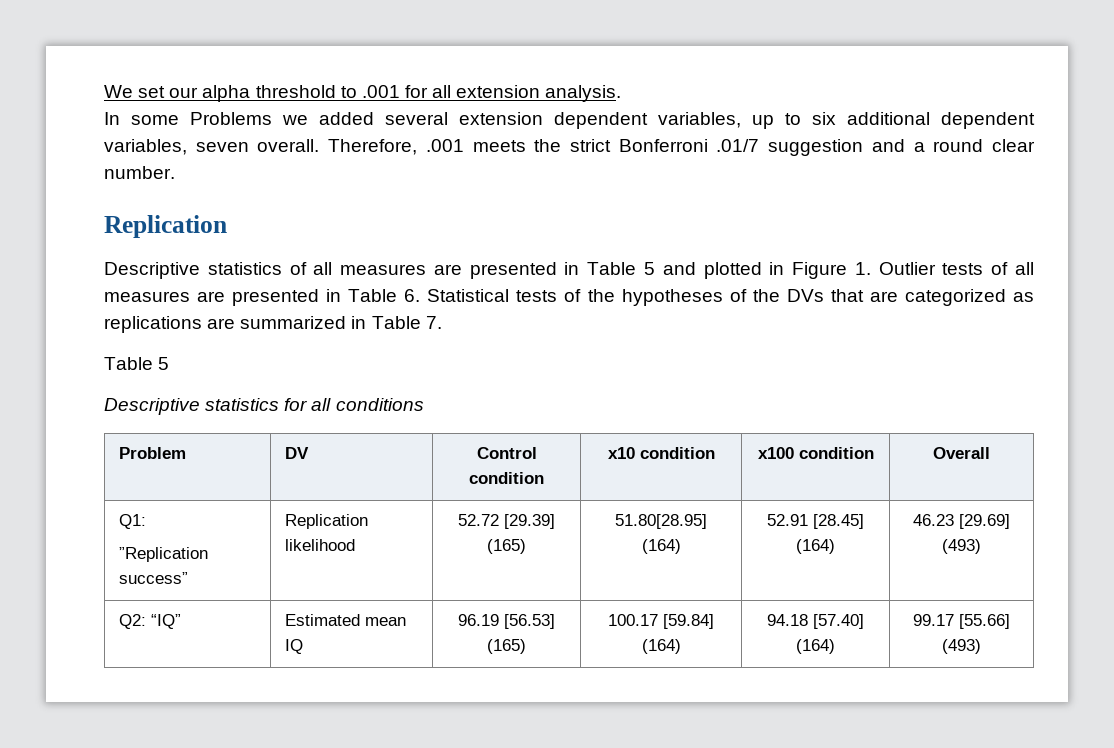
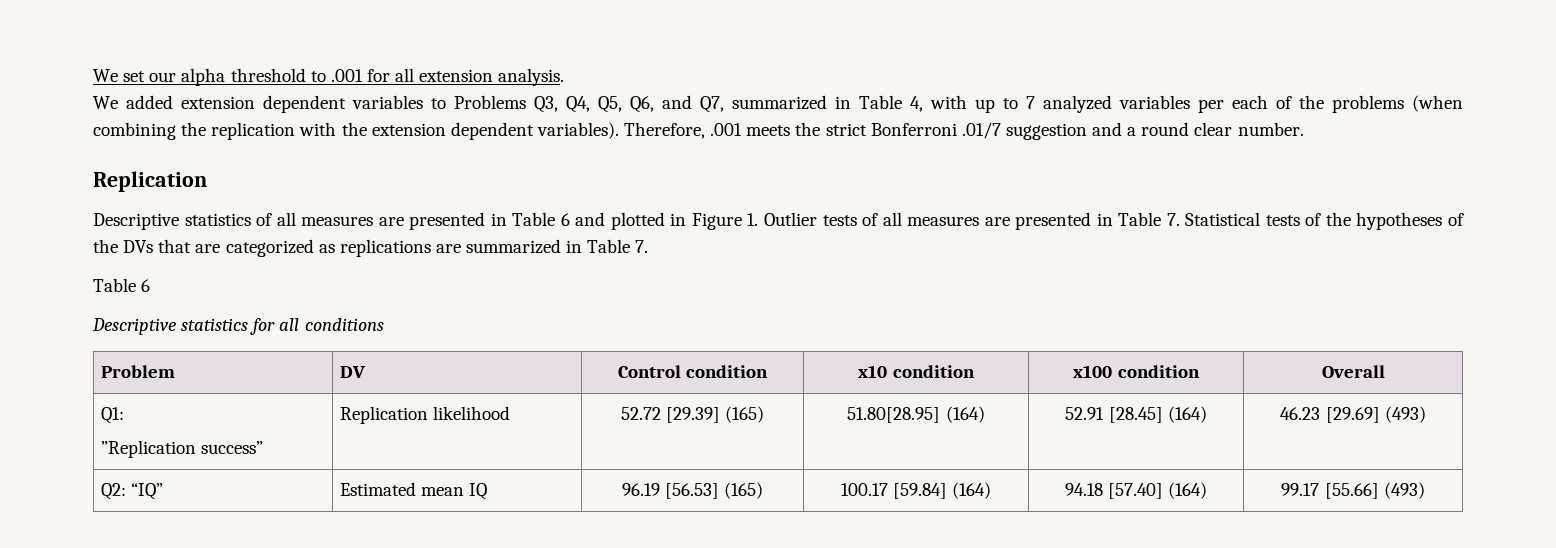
[104,112,1035,129] [104,139,320,155] In some Problems we added several extension dependent variables, up to six additional dependent variables, seven overall. -> [93,95,1463,113] [93,122,619,140] We added extension dependent variables to Problems Q3, Q4, Q5, Q6, and Q7, summarized in Table 4, with up to 7 analyzed variables per each of the problems (when combining the replication with the extension dependent variables).
[644,262,655,275] 5 -> [560,213,570,226] 6
[404,289,421,302] 6. -> [1166,213,1180,226] 7.
[158,357,170,370] 5 -> [141,279,151,292] 6

